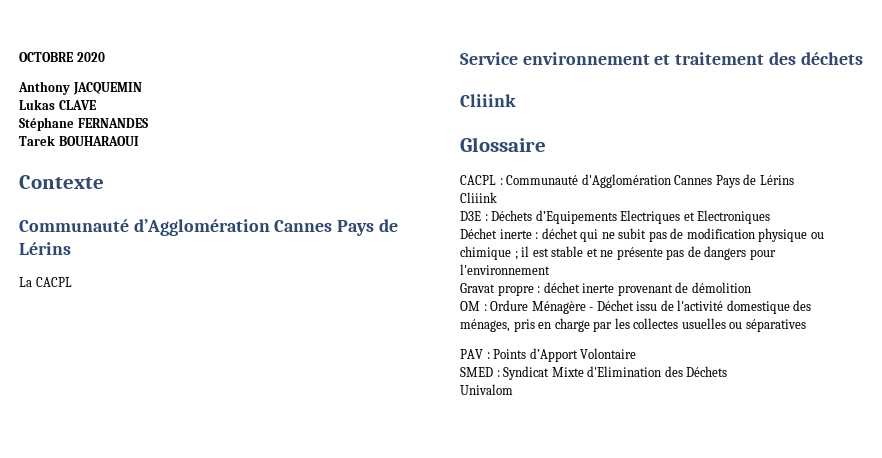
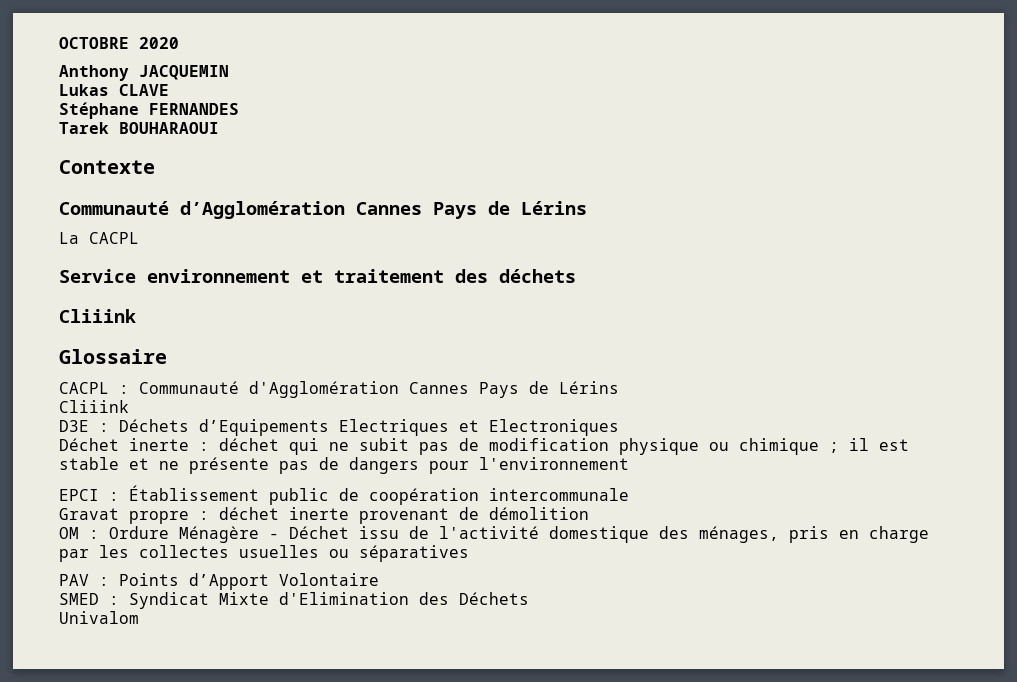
(550, 269) none -> [59,485,629,505] // EPCI : Établissement public de coopération intercommunale

